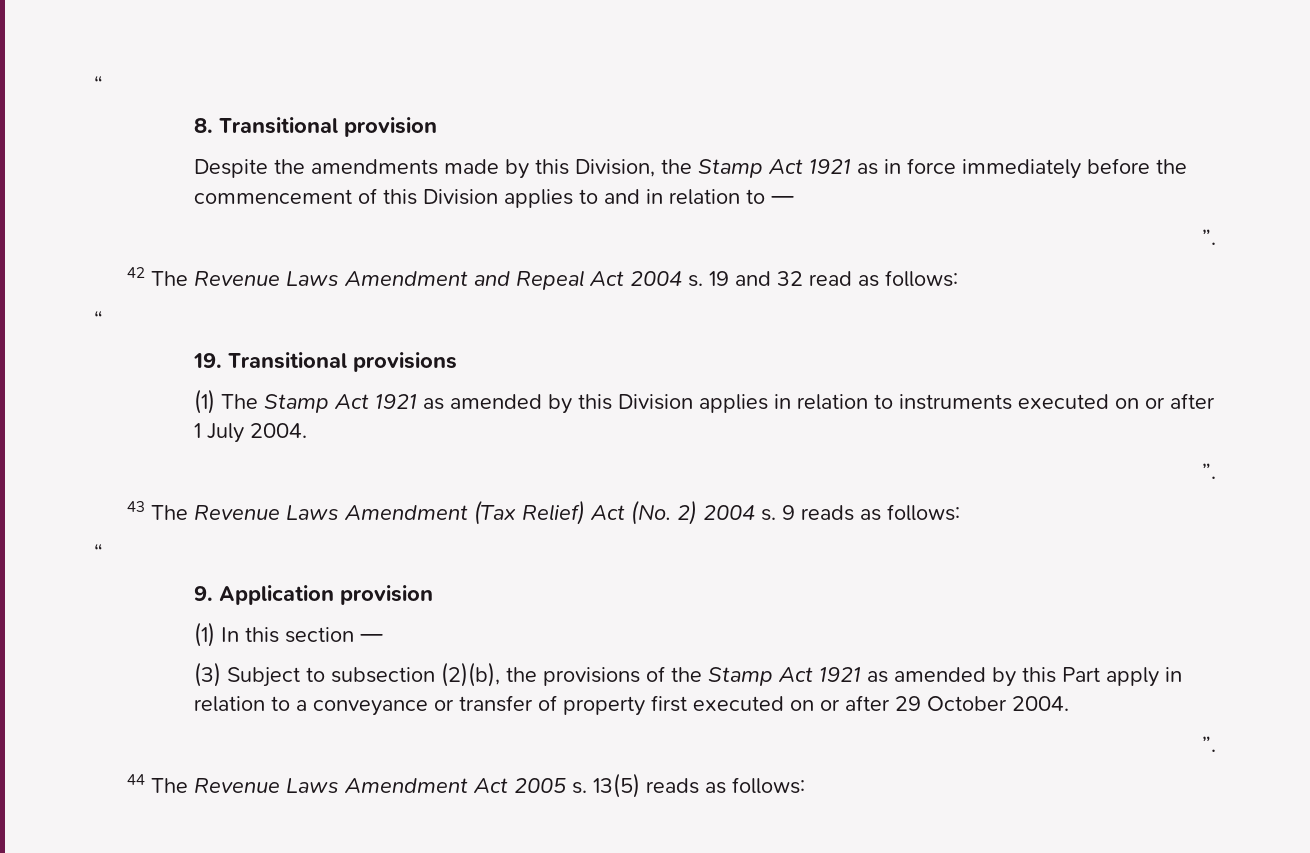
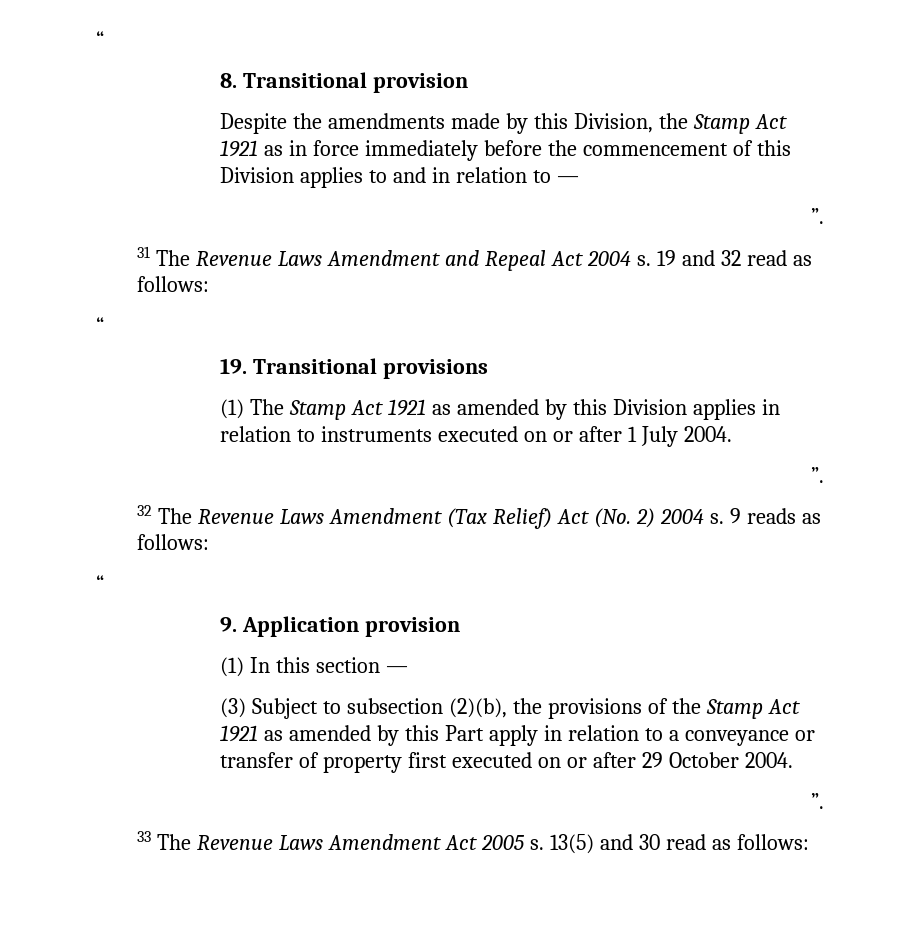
[127,267,146,278] 42 -> [137,246,151,258] 31
[127,501,146,512] 43 -> [137,505,153,516] 32
[127,774,146,785] 44 -> [137,831,152,842] 33
[646,778,700,794] reads -> [599,834,706,850] and 30 read

